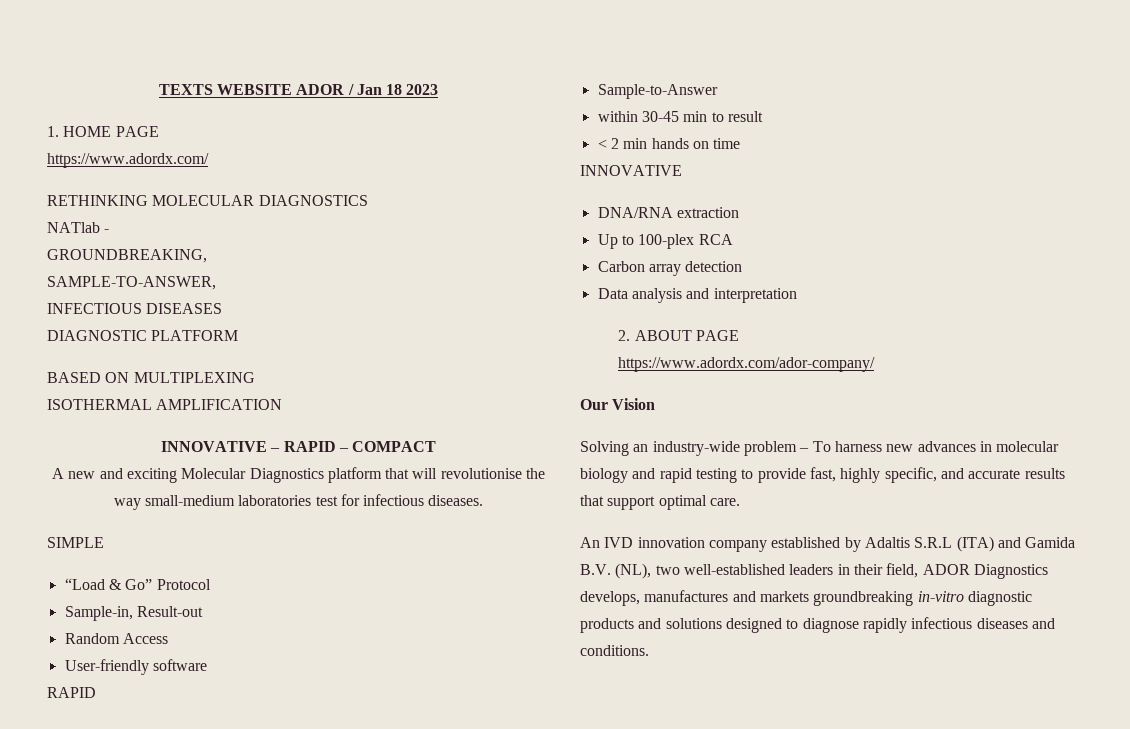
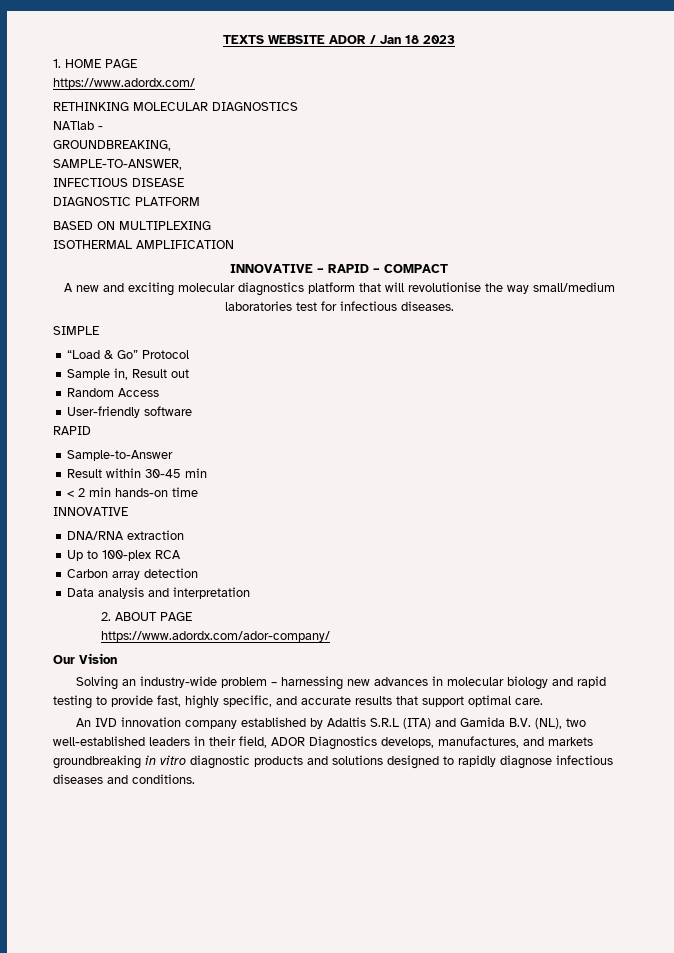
[146,303,223,314] DISEASES -> [132,178,184,187] DISEASE
[181,468,324,483] Molecular Diagnostics -> [177,282,304,296] molecular diagnostics
[144,495,235,506] small-medium -> [532,282,615,292] small/medium
[64,606,203,621] Sample-in, Result-out -> [67,368,190,380] Sample in, Result out
(718, 91) none -> [67,469,103,478] Result
[711,111,763,122] to result -> (208, 473) none
[651,138,709,149] hands on -> [115,488,169,497] hands-on
[812,441,882,452] To harness -> [281,676,344,690] harnessing
[644,590,729,602] manufactures -> [438,736,519,748] manufactures,
[917,591,964,602] in-vitro -> [145,755,186,765] in vitro
[802,618,907,633] diagnose rapidly -> [458,755,552,769] rapidly diagnose

